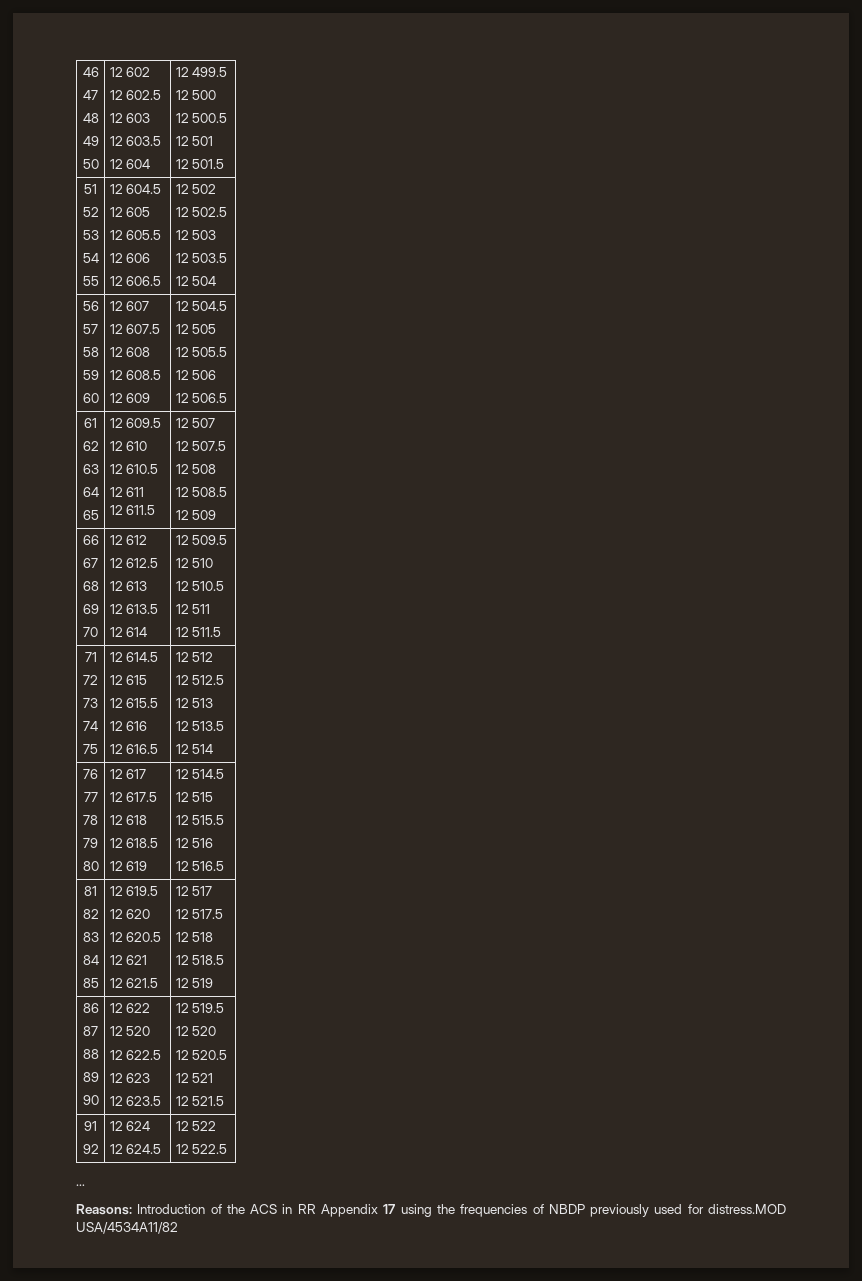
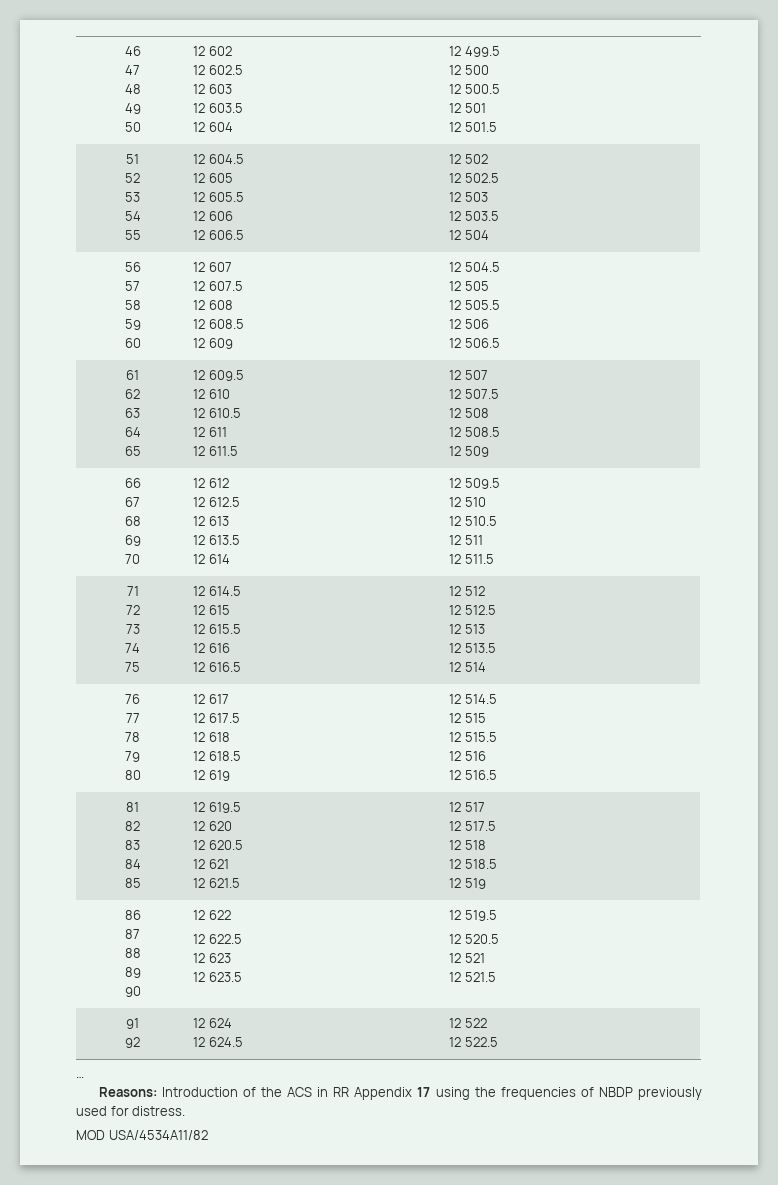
[109,1026,151,1036] // 12 520 -> (231, 915) none
[175,1026,217,1036] // 12 520 -> (497, 915) none
[707,1204,786,1214] distress.MOD -> [132,1106,186,1116] [76,1130,105,1140] distress. // MOD

